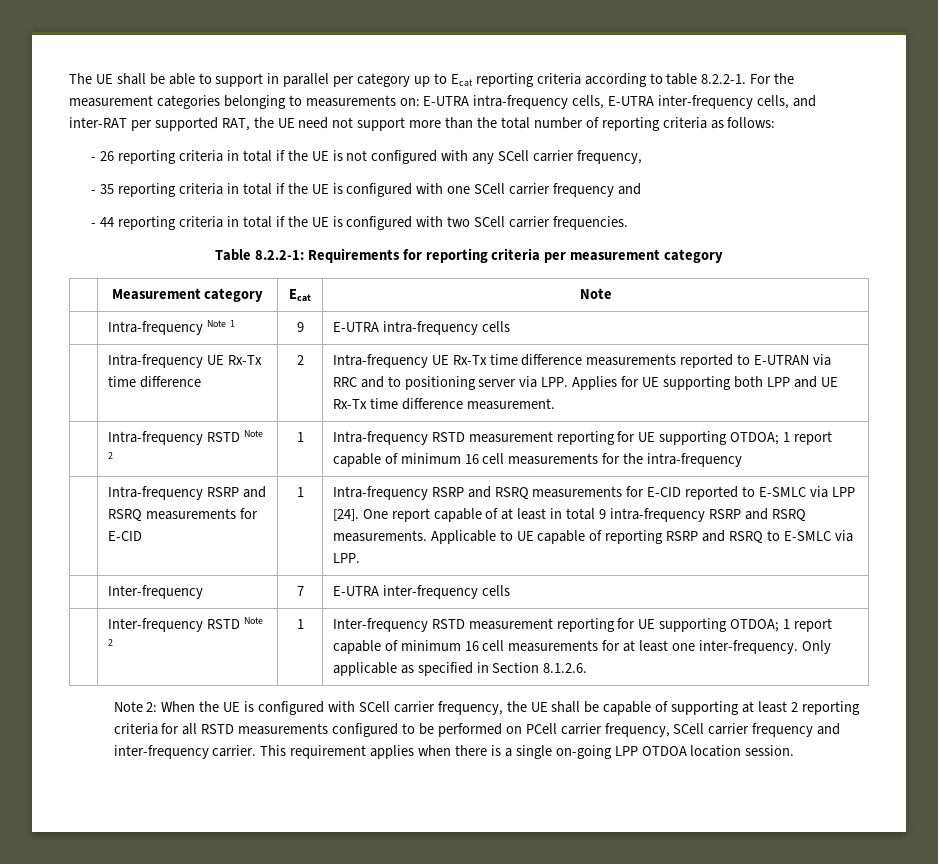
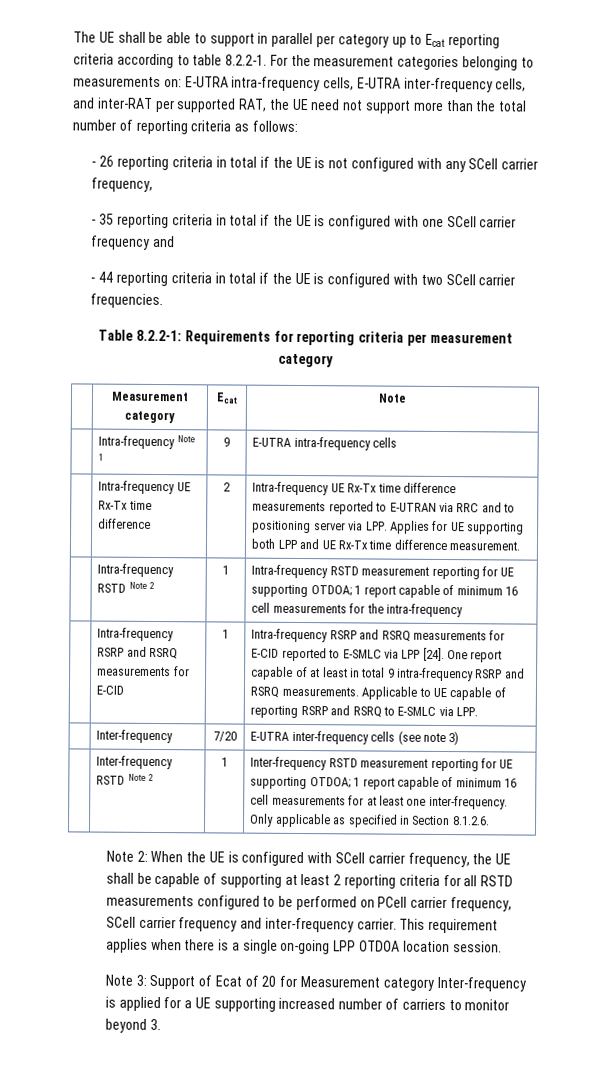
[296,586,304,596] 7 -> [212,731,237,742] 7/20
(510, 590) none -> [397,730,460,746] (see note 3)
(795, 750) none -> [104,974,526,992] [104,996,510,1012] [104,1018,161,1033] // Note 3: Support of Ecat of 20 for Measurement category Inter-frequency is applied for a UE supporting increased number of carriers to monitor beyond 3.

